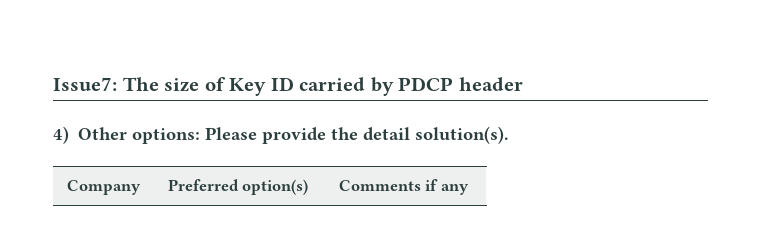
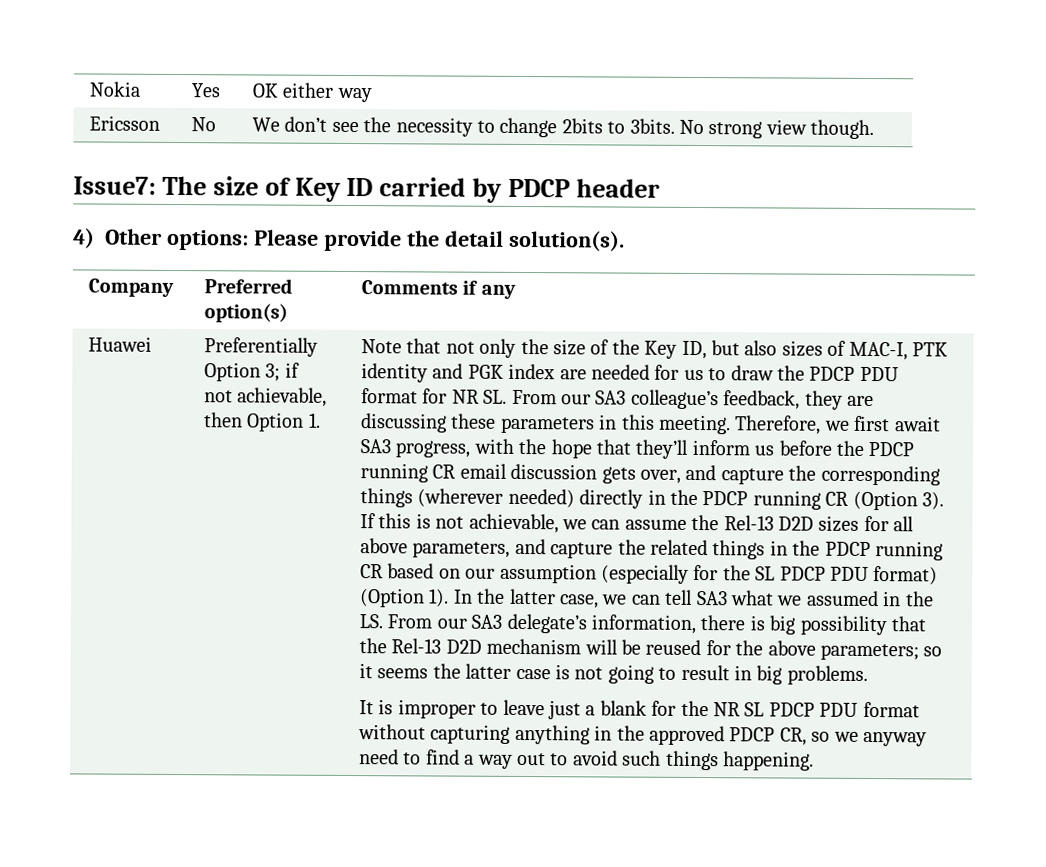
(53, 84) none -> [88,81,141,97] [190,83,221,98] [251,82,372,103] [88,115,160,131] [190,117,216,132] [251,116,875,140] Nokia | Yes | OK either way // Ericsson | No | We don’t see the necessity to change 2bits to 3bits. No strong view though. //
(469, 189) none -> [87,336,152,352] [203,337,318,357] [203,362,300,382] [203,387,328,407] [203,412,321,432] [360,338,948,361] [360,363,899,383] [360,388,874,410] [360,413,941,435] [359,438,915,459] [359,463,940,486] [359,488,944,511] [359,513,915,534] [359,538,943,561] [359,563,939,585] [358,588,934,609] [358,613,926,636] [358,638,943,661] [358,663,868,685] [358,699,920,720] [357,724,927,747] [358,749,814,771] // Huawei | Preferentially Option 3; if not achievable, then Option 1. | Note that not only the size of the Key ID, but also sizes of MAC-I, PTK identity and PGK index are needed for us to draw the PDCP PDU format for NR SL. From our SA3 colleague’s feedback, they are discussing these parameters in this meeting. Therefore, we first await SA3 progress, with the hope that they’ll inform us before the PDCP running CR email discussion gets over, and capture the corresponding things (wherever needed) directly in the PDCP running CR (Option 3). If this is not achievable, we can assume the Rel-13 D2D sizes for all above parameters, and capture the related things in the PDCP running CR based on our assumption (especially for the SL PDCP PDU format) (Option 1). In the latter case, we can tell SA3 what we assumed in the LS. From our SA3 delegate’s information, there is big possibility that the Rel-13 D2D mechanism will be reused for the above parameters; so it seems the latter case is not going to result in big problems. // It is improper to leave just a blank for the NR SL PDCP PDU format without capturing anything in the approved PDCP CR, so we anyway need to find a way out to avoid such things happening.

